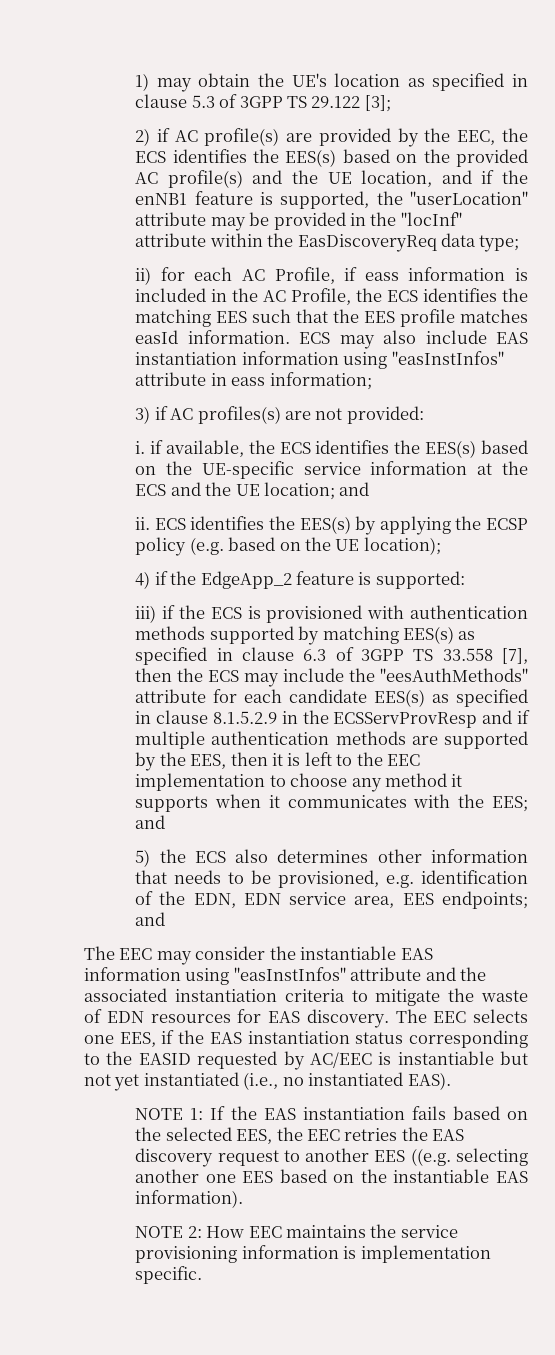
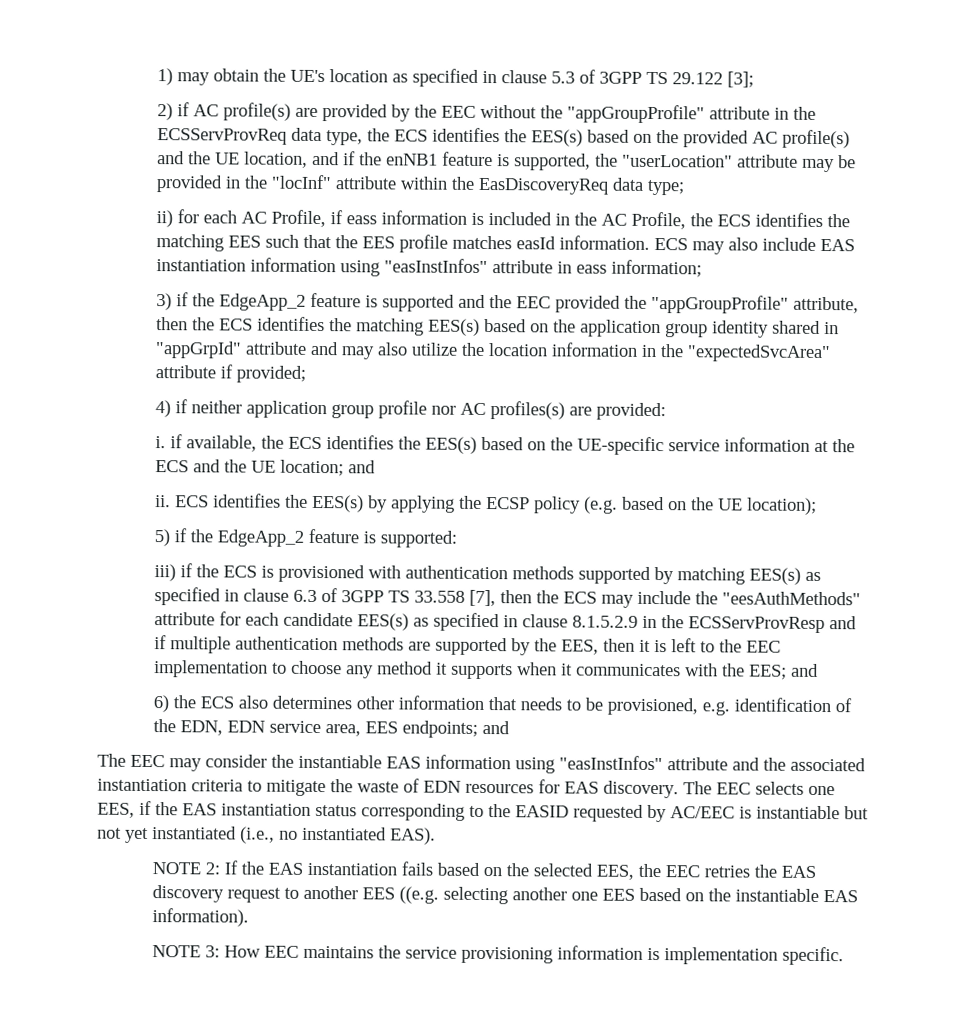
[457,130,496,145] EEC, -> [440,104,816,124] [156,127,363,146] EEC without the "appGroupProfile" attribute in the ECSServProvReq data type,
(168, 413) none -> [191,292,859,314] [155,316,839,338] [154,341,831,363] [154,364,306,383] [154,399,456,419] the EdgeApp_2 feature is supported and the EEC provided the "appGroupProfile" attribute, then the ECS identifies the matching EES(s) based on the application group identity shared in "appGrpId" attribute and may also utilize the location information in the "expectedSvcArea" attribute if provided; // 4) if neither application group profile nor
[315,408,343,420] not -> (592, 411) none
[135,571,151,589] 4) -> [153,529,170,547] 5)
[135,849,151,867] 5) -> [152,695,169,713] 6)
[190,1108,204,1120] 1: -> [204,862,220,875] 2:
[187,1226,202,1238] 2: -> [204,945,220,958] 3:

